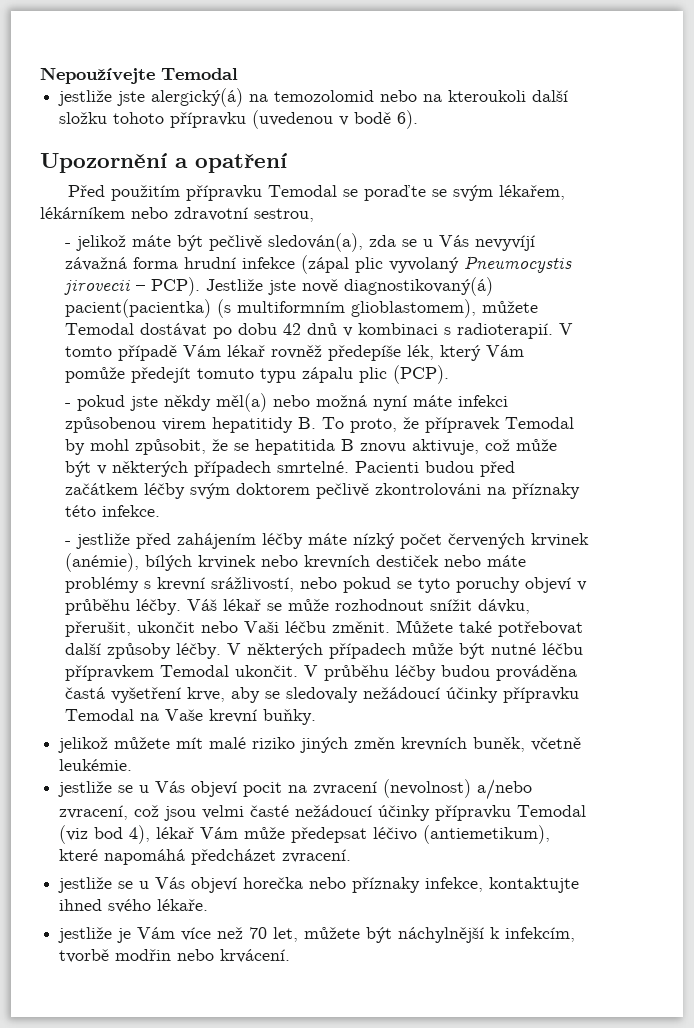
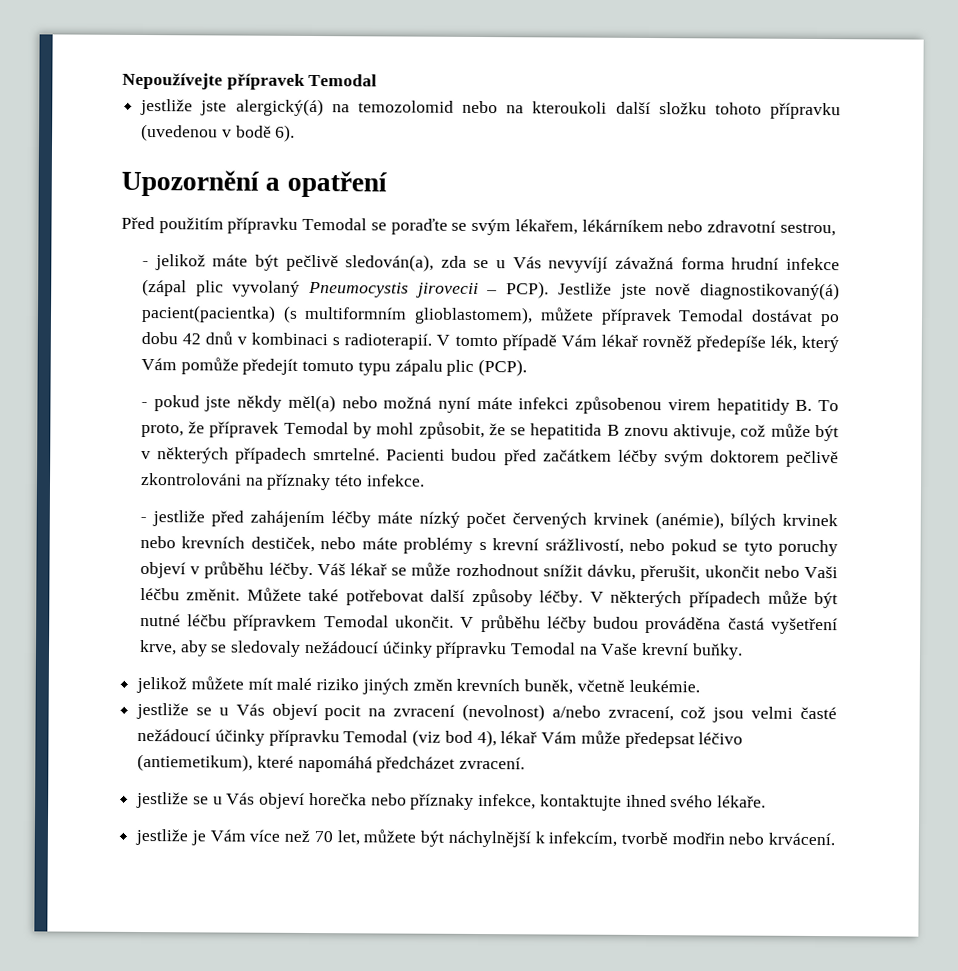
(155, 75) none -> [226,73,305,90] přípravek
(539, 307) none -> [600,308,672,326] přípravek
[376,555,440,567] destiček -> [250,536,315,553] destiček,

